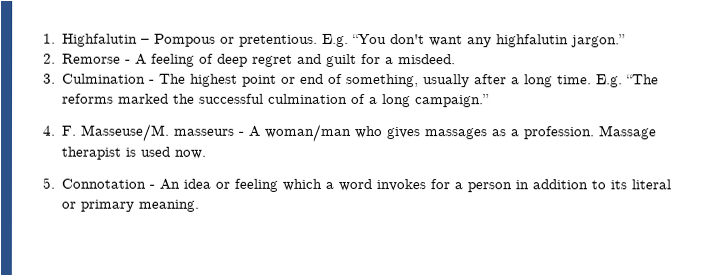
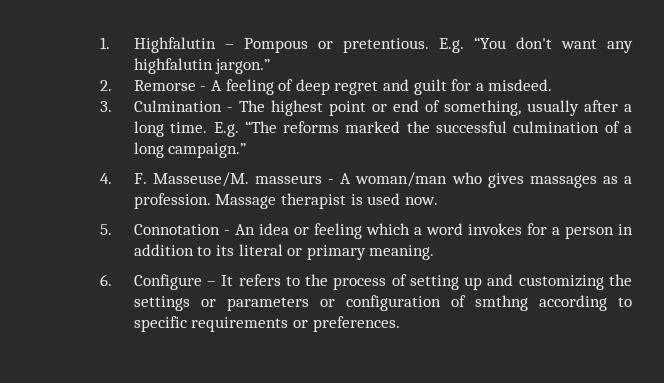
(200, 205) none -> [100,274,632,290] [133,295,632,311] [133,316,400,332] // 6. Configure – It refers to the process of setting up and customizing the settings or parameters or configuration of smthng according to specific requirements or preferences.

